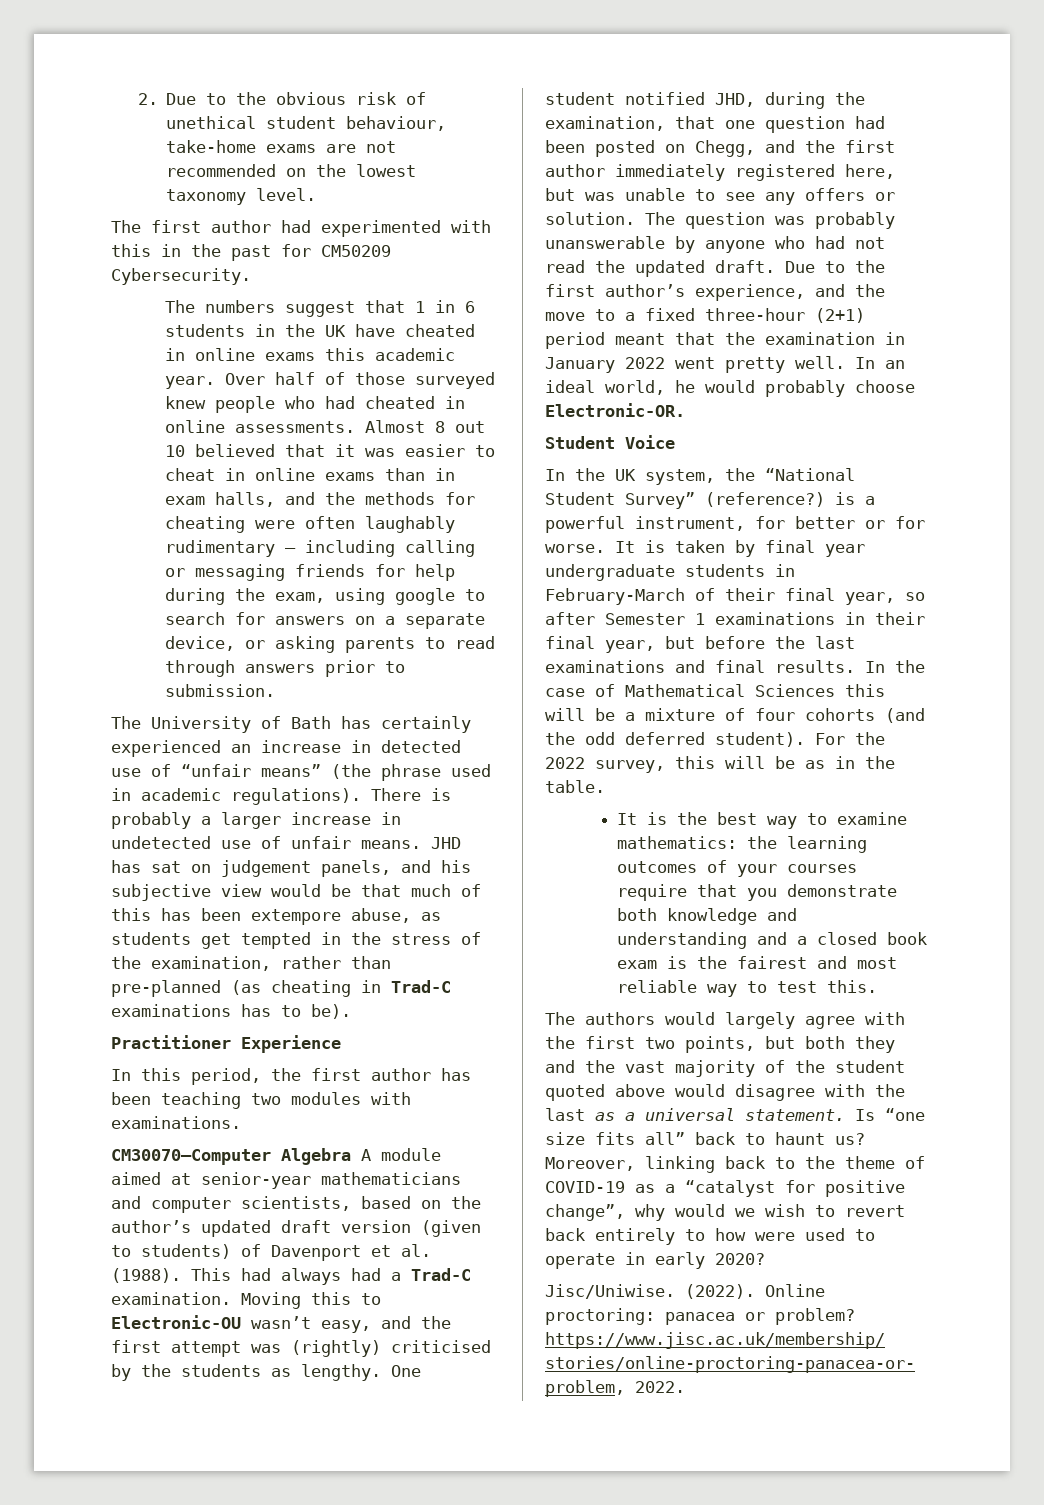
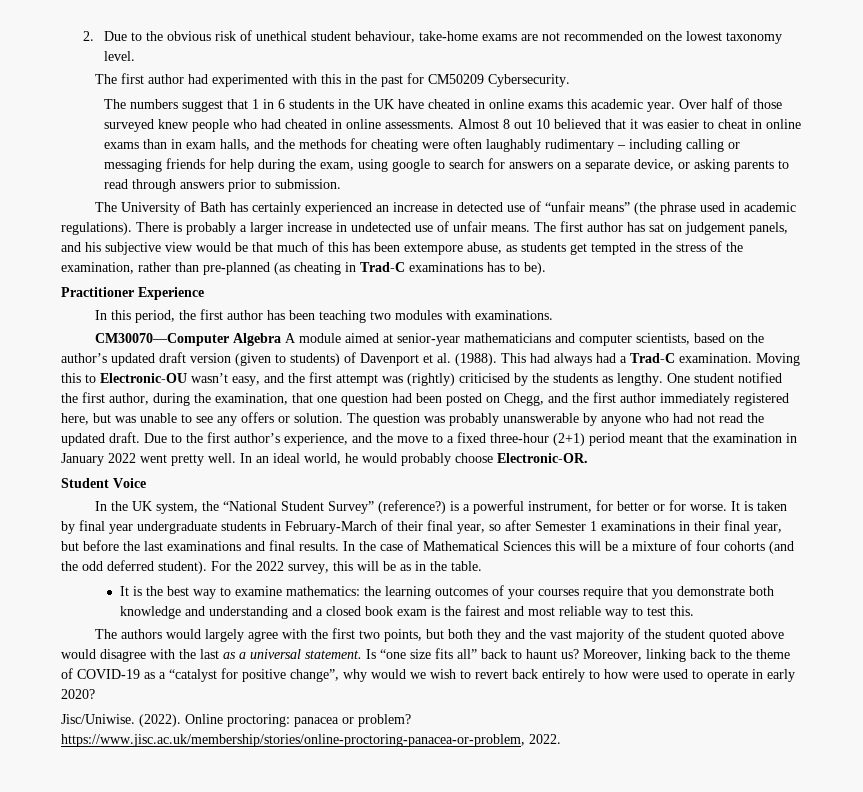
[431,837,461,849] JHD -> [534,221,623,232] The first author
[715,93,755,107] JHD, -> [61,392,149,405] the first author,

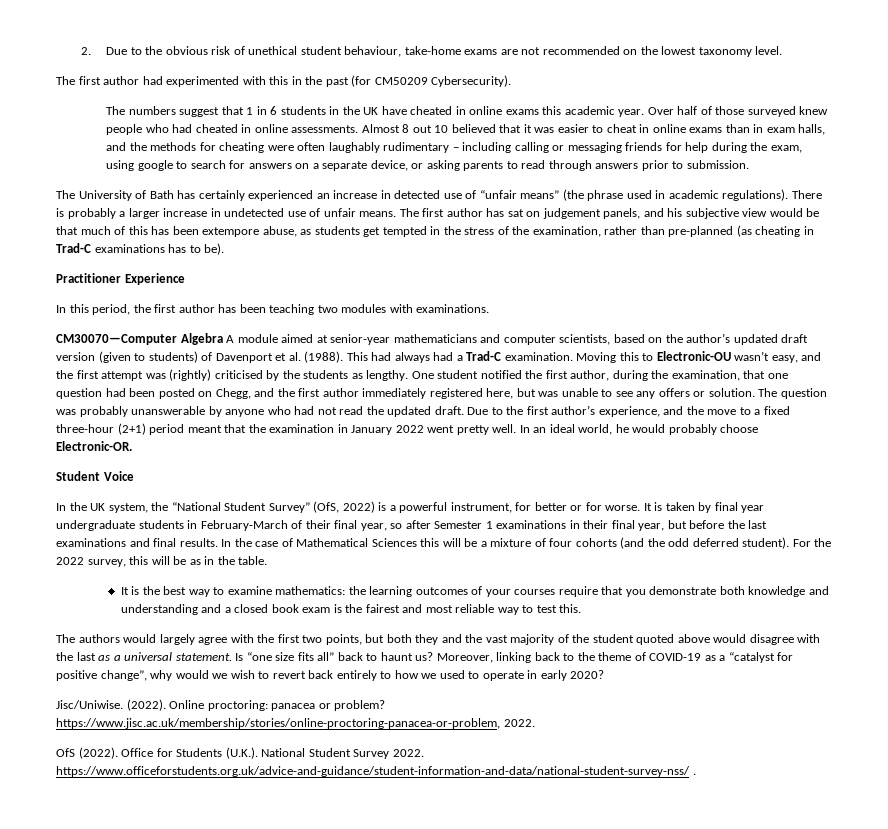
[407,73,571,87] for CM50209 Cybersecurity. -> [351,75,512,87] (for CM50209 Cybersecurity).
[378,500,447,514] (reference?) -> [313,501,375,513] (OfS, 2022)
[632,672,659,679] were -> [421,673,437,679] we
(561, 739) none -> [56,747,424,759] [56,766,696,777] // OfS (2022). Office for Students (U.K.). National Student Survey 2022. https://www.officeforstudents.org.uk/advice-and-guidance/student-information-and-data/national-student-survey-nss/ .

